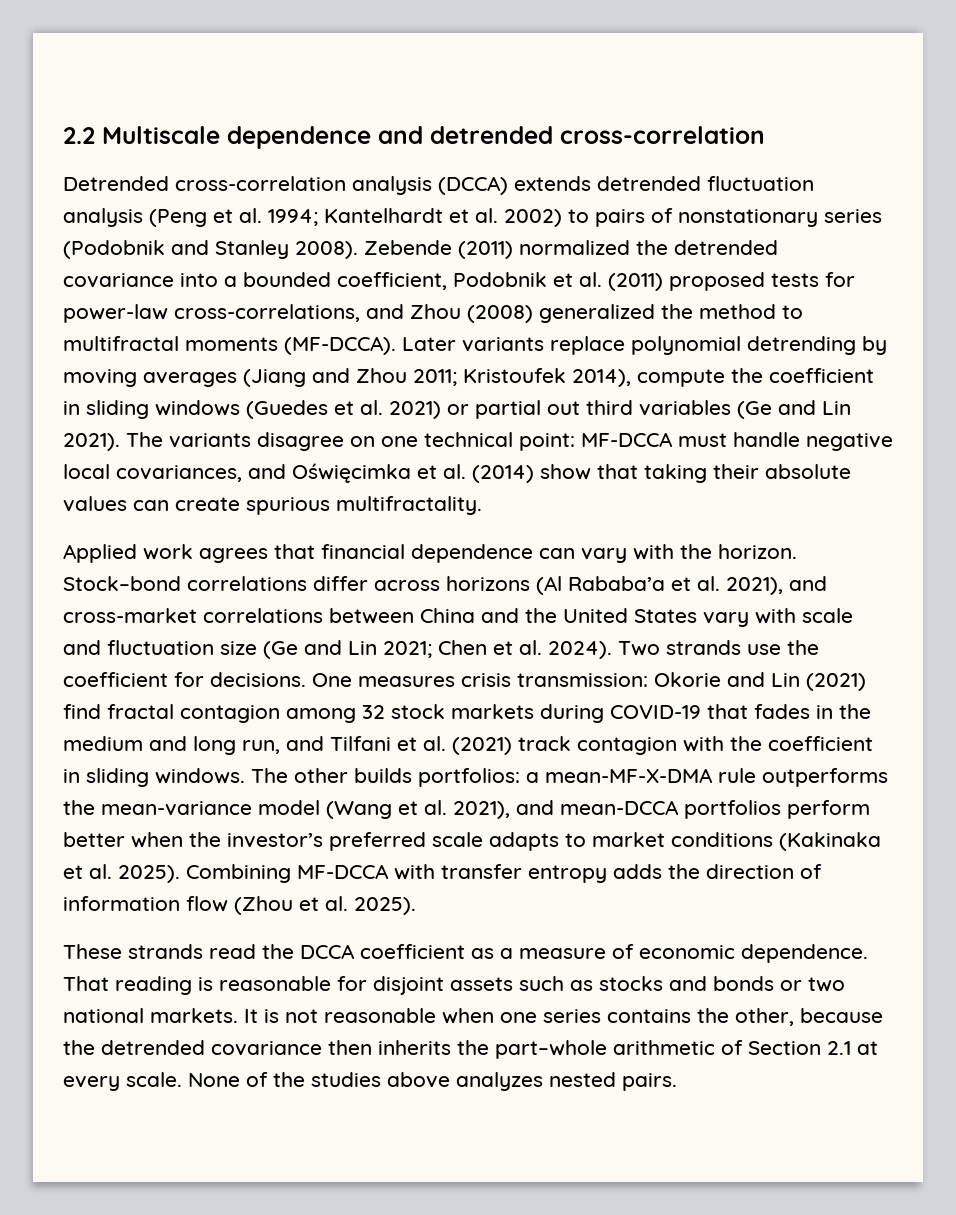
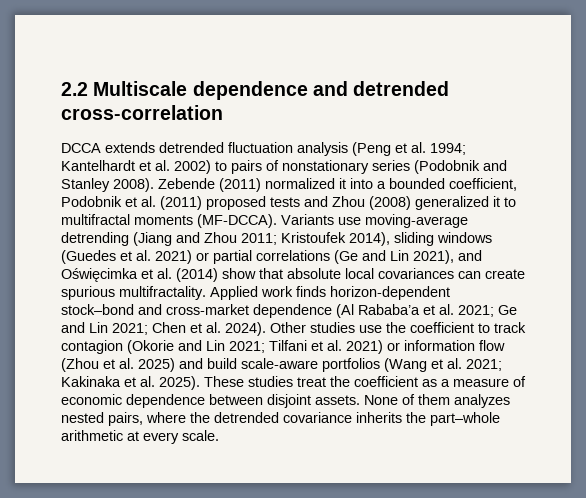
[63,176,508,195] Detrended cross-correlation analysis (DCCA) -> [61,143,101,153] DCCA
[636,240,778,255] [63,273,174,288] the detrended covariance -> [339,178,346,189] it
[825,272,855,287] [63,304,360,323] for power-law cross-correlations, -> (300, 202) none
[661,304,776,319] the method -> [493,196,500,207] it
[402,336,887,355] [63,369,237,387] Later variants replace polynomial detrending by moving averages -> [281,214,468,228] [61,232,129,246] Variants use moving-average detrending
[637,368,874,387] [63,401,80,415] compute the coefficient in -> (390, 239) none
[547,400,851,419] [63,432,893,451] [63,464,242,482] out third variables (Ge and Lin 2021). The variants disagree on one technical point: MF-DCCA must handle negative local covariances, -> [256,250,454,264] correlations (Ge and Lin 2021),
[644,464,851,483] [63,496,127,512] taking their absolute values -> [287,268,454,279] absolute local covariances
(482, 505) // -> (206, 293) none
[199,544,797,563] [63,576,827,595] [63,608,853,627] [63,640,298,659] agrees that financial dependence can vary with the horizon. Stock–bond correlations differ across horizons (Al Rababa’a et al. 2021), and cross-market correlations between China and the United States vary with scale and fluctuation size (Ge -> [296,286,450,300] [61,304,517,318] finds horizon-dependent stock–bond and cross-market dependence (Al Rababa’a et al. 2021; Ge
[618,640,741,656] Two strands -> [270,322,355,333] Other studies
[174,672,866,691] [63,704,871,723] [63,736,873,755] [63,768,888,787] [63,800,870,819] [63,832,881,851] [63,864,822,883] for decisions. One measures crisis transmission: Okorie and Lin (2021) find fractal contagion among 32 stock markets during COVID-19 that fades in the medium and long run, and Tilfani et al. (2021) track contagion with the coefficient in sliding windows. The other builds portfolios: a mean-MF-X-DMA rule outperforms the mean-variance model (Wang et al. 2021), and mean-DCCA portfolios perform better when the investor’s preferred scale adapts to market conditions (Kakinaka et al. 2025). Combining MF-DCCA with transfer entropy adds the direction of -> [478,322,526,333] [61,340,400,354] to track contagion (Okorie and Lin 2021; Tilfani et al. 2021) or
[354,897,416,915] [63,944,355,959] 2025). // These strands read the DCCA -> [138,358,502,372] [61,376,350,390] 2025) and build scale-aware portfolios (Wang et al. 2021; Kakinaka et al. 2025). These studies treat the
[741,944,868,963] [63,976,845,995] [63,1008,883,1026] [63,1040,372,1056] dependence. That reading is reasonable for disjoint assets such as stocks and bonds or two national markets. It is not reasonable when one series contains the other, because the detrended covariance then -> [126,394,510,408] [61,412,352,426] dependence between disjoint assets. None of them analyzes nested pairs, where the detrended covariance
[721,1040,878,1055] [63,1072,677,1091] of Section 2.1 at every scale. None of the studies above analyzes nested pairs. -> [127,430,219,444] at every scale.

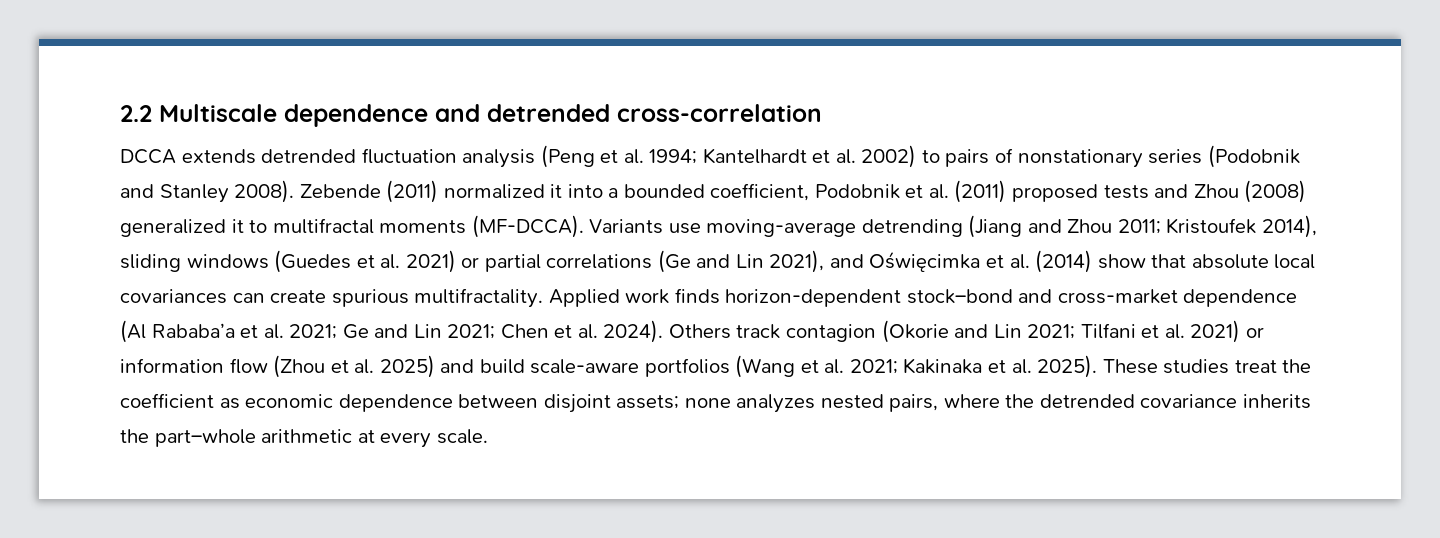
[270,322,490,333] Other studies use the coefficient to -> [668,324,731,339] Others
[441,376,526,387] a measure of -> (240, 403) none
[315,394,450,405] assets. None of them -> [616,395,731,409] assets; none

